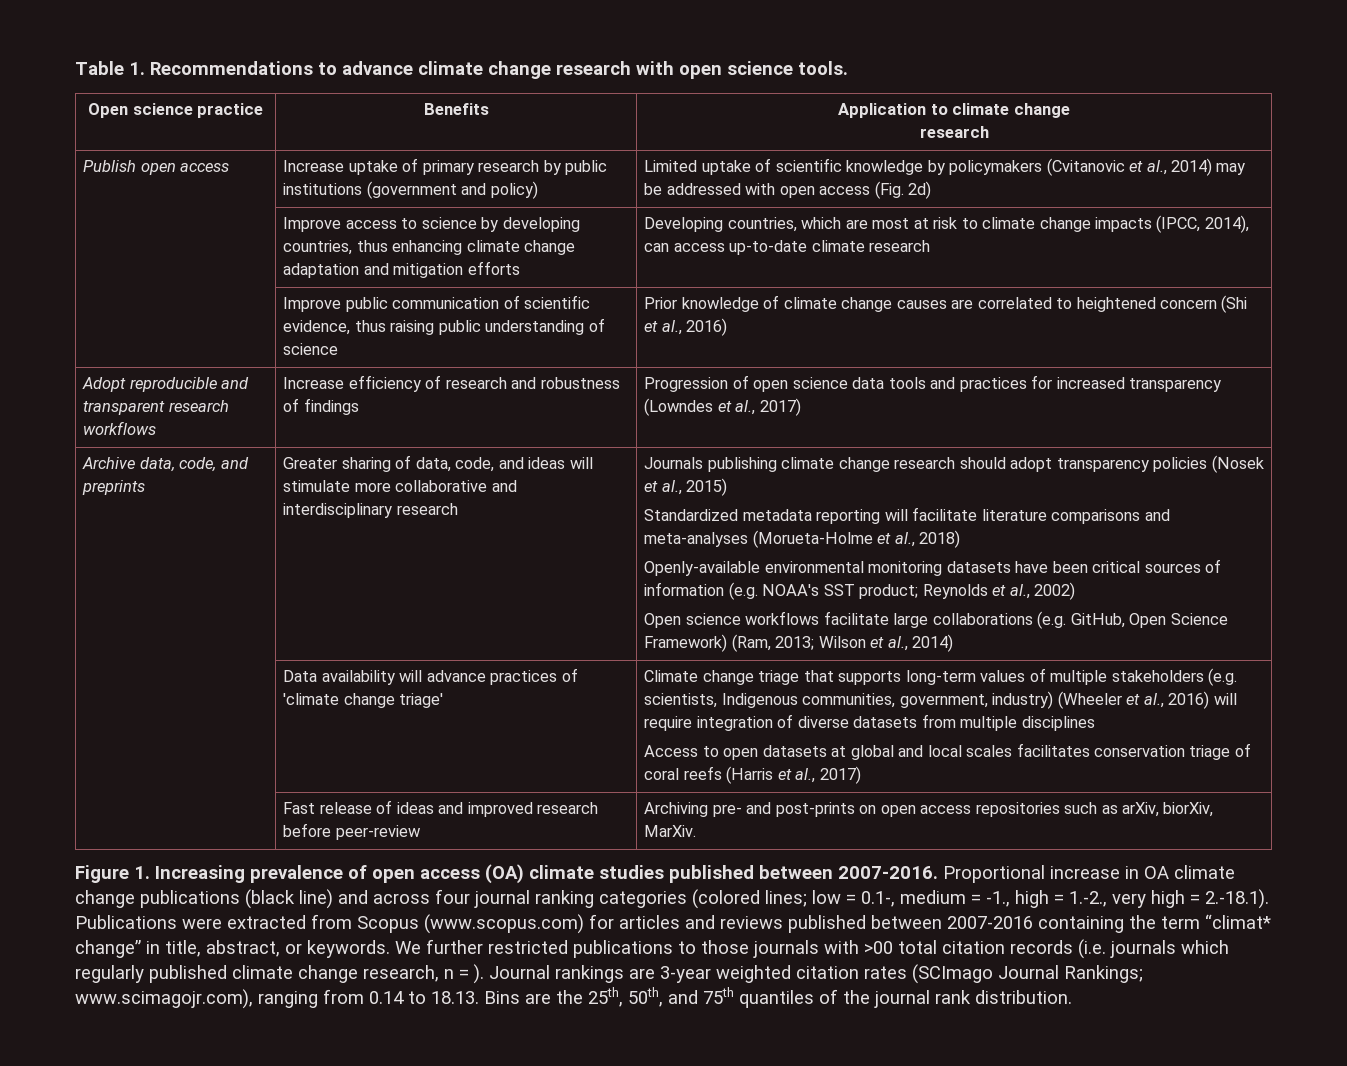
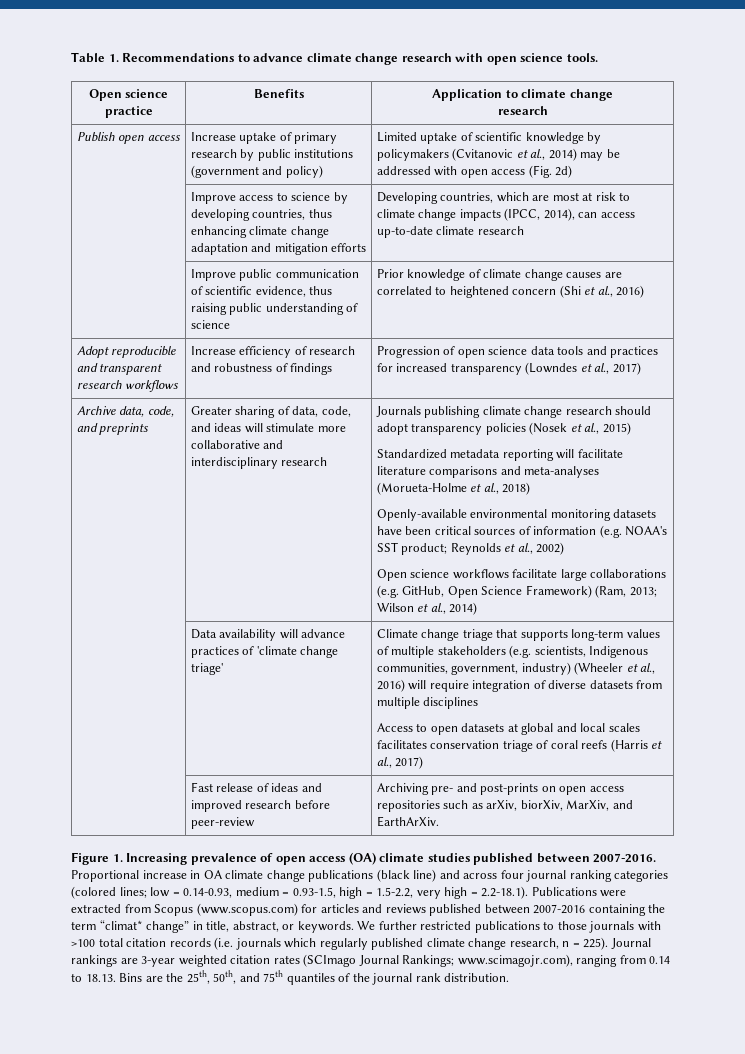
[644,825,697,837] MarXiv. -> [566,800,633,811] [376,816,439,827] MarXiv, and EarthArXiv.
[861,891,895,907] 0.1-, -> [183,888,233,898] 0.14-0.93,
[986,890,1107,908] -1., high = 1.-2., -> [292,887,414,899] 0.93-1.5, high = 1.5-2.2,
[1205,889,1269,909] 2.-18.1). -> [481,886,529,899] 2.2-18.1).
[864,941,893,954] >00 -> [71,939,95,947] >100
[473,964,484,984] ). -> [583,937,609,950] 225).

